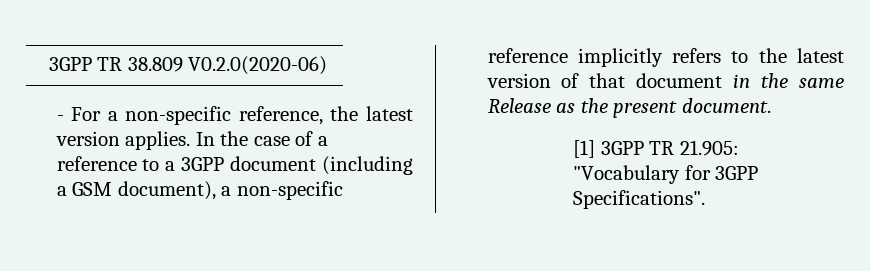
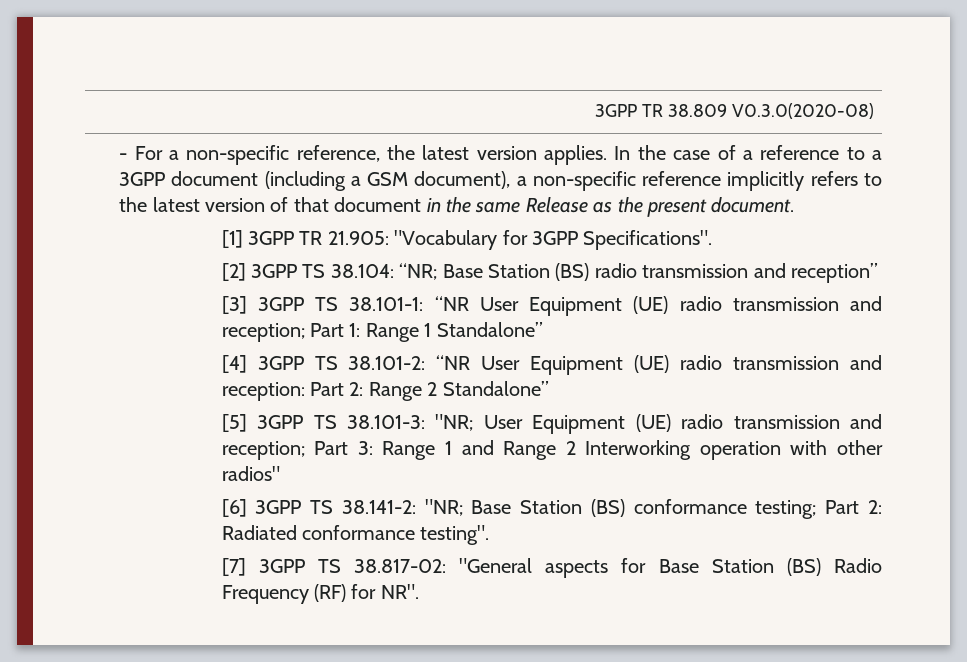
[188,56,328,75] V0.2.0(2020-06) -> [731,103,874,119] V0.3.0(2020-08)
(706, 199) none -> [221,263,879,283] [221,296,882,316] [221,322,543,342] [221,355,882,375] [221,381,549,401] [221,414,882,434] [221,440,884,460] [221,466,280,481] [221,499,882,519] [221,525,490,545] [221,558,882,578] [221,584,419,604] // [2] 3GPP TS 38.104: “NR; Base Station (BS) radio transmission and reception” // [3] 3GPP TS 38.101-1: “NR User Equipment (UE) radio transmission and reception; Part 1: Range 1 Standalone” // [4] 3GPP TS 38.101-2: “NR User Equipment (UE) radio transmission and reception: Part 2: Range 2 Standalone” // [5] 3GPP TS 38.101-3: "NR; User Equipment (UE) radio transmission and reception; Part 3: Range 1 and Range 2 Interworking operation with other radios" // [6] 3GPP TS 38.141-2: "NR; Base Station (BS) conformance testing; Part 2: Radiated conformance testing". // [7] 3GPP TS 38.817-02: "General aspects for Base Station (BS) Radio Frequency (RF) for NR".

